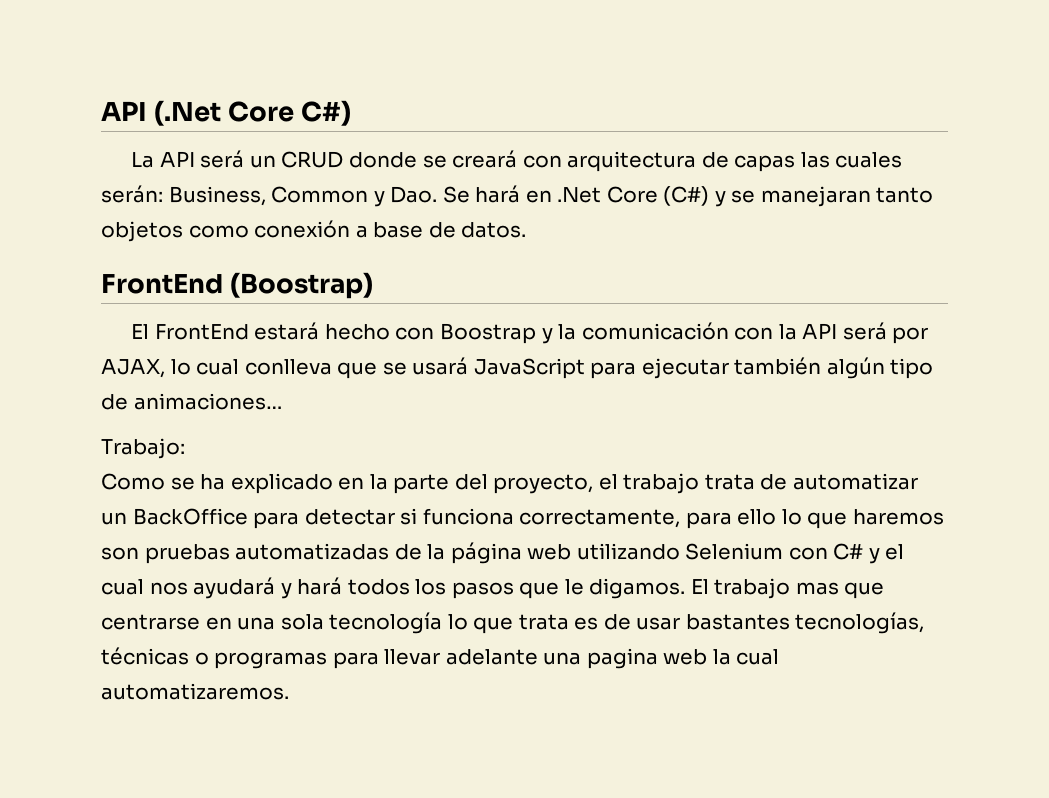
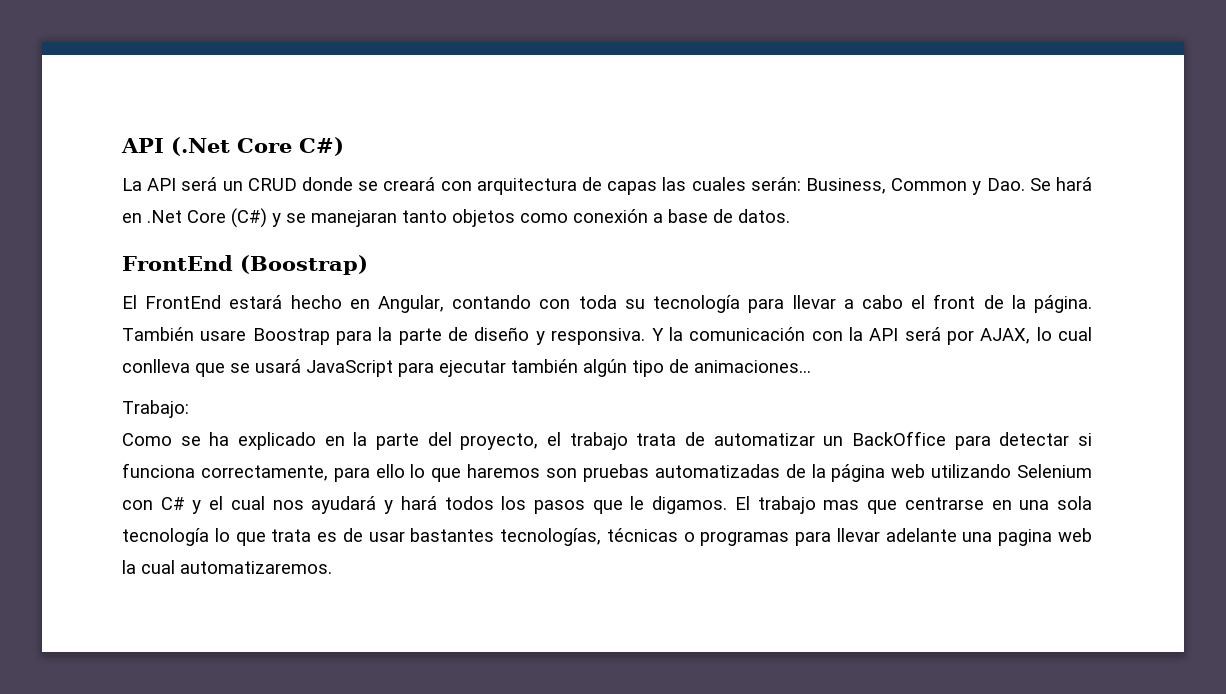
[395,323,553,344] con Boostrap y -> [349,294,1092,313] [122,327,664,345] en Angular, contando con toda su tecnología para llevar a cabo el front de la página. También usare Boostrap para la parte de diseño y responsiva. Y

